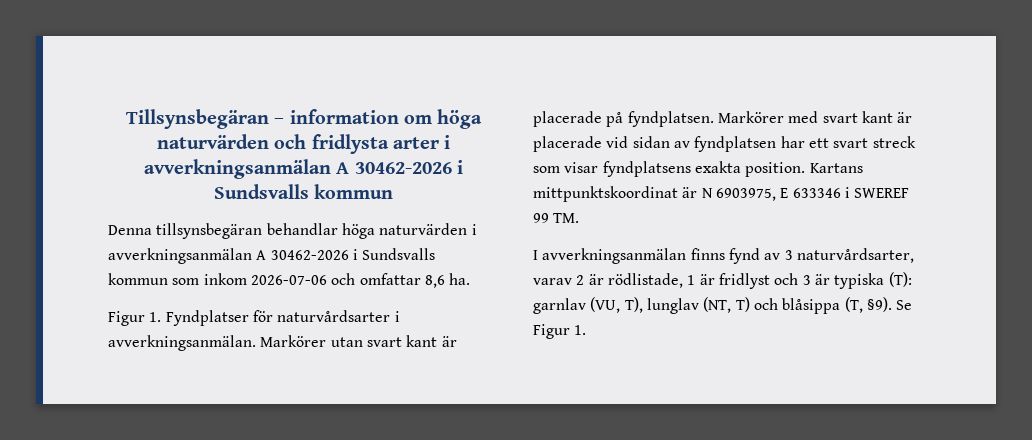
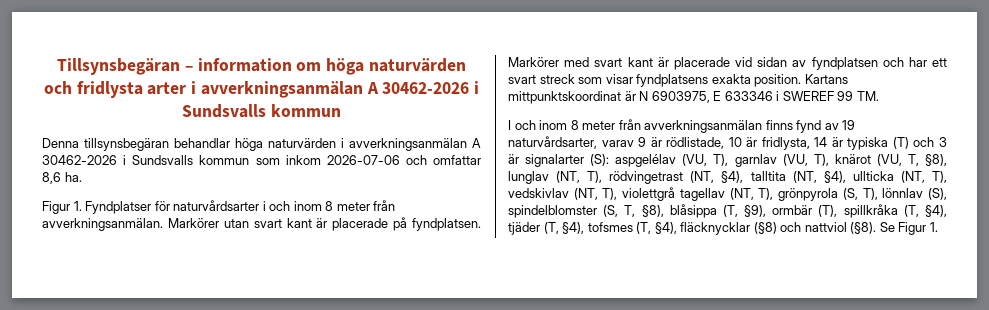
(400, 316) none -> [269,200,396,211] och inom 8 meter från
(777, 144) none -> [882,57,904,67] och
(538, 255) none -> [514,119,641,130] och inom 8 meter från
[784,250,793,260] 3 -> [842,120,856,130] 19
[576,275,585,285] 2 -> [638,137,647,147] 9
[687,272,912,289] [533,297,892,314] 1 är fridlyst och 3 är typiska (T): garnlav (VU, T), lunglav (NT, T) och blåsippa (T, §9). -> [728,137,948,150] [508,154,947,167] [508,171,947,184] [508,187,947,201] [508,204,947,218] [508,222,877,235] 10 är fridlysta, 14 är typiska (T) och 3 är signalarter (S): aspgelélav (VU, T), garnlav (VU, T), knärot (VU, T, §8), lunglav (NT, T), rödvingetrast (NT, §4), talltita (NT, §4), ullticka (NT, T), vedskivlav (NT, T), violettgrå tagellav (NT, T), grönpyrola (S, T), lönnlav (S), spindelblomster (S, T, §8), blåsippa (T, §9), ormbär (T), spillkråka (T, §4), tjäder (T, §4), tofsmes (T, §4), fläcknycklar (§8) och nattviol (§8).

